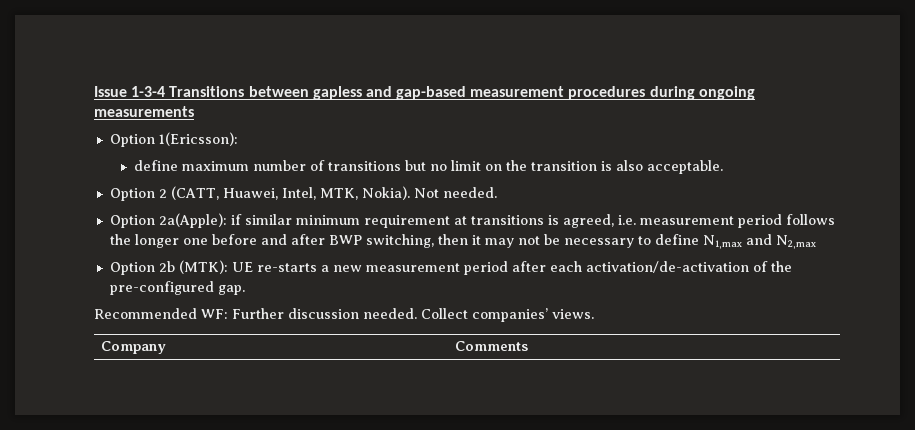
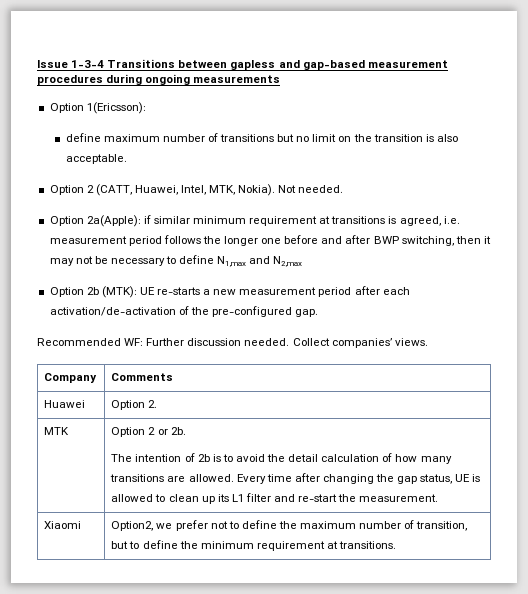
(528, 346) none -> [44,400,86,408] [111,400,158,410] [44,427,70,435] [111,427,186,437] [111,453,452,464] [110,473,481,484] [111,493,439,504] [44,521,82,529] [111,520,468,531] [111,540,397,551] // Huawei | Option 2. // MTK | Option 2 or 2b. // The intention of 2b is to avoid the detail calculation of how many transitions are allowed. Every time after changing the gap status, UE is allowed to clean up its L1 filter and re-start the measurement. // Xiaomi | Option2, we prefer not to define the maximum number of transition, but to define the minimum requirement at transitions.

